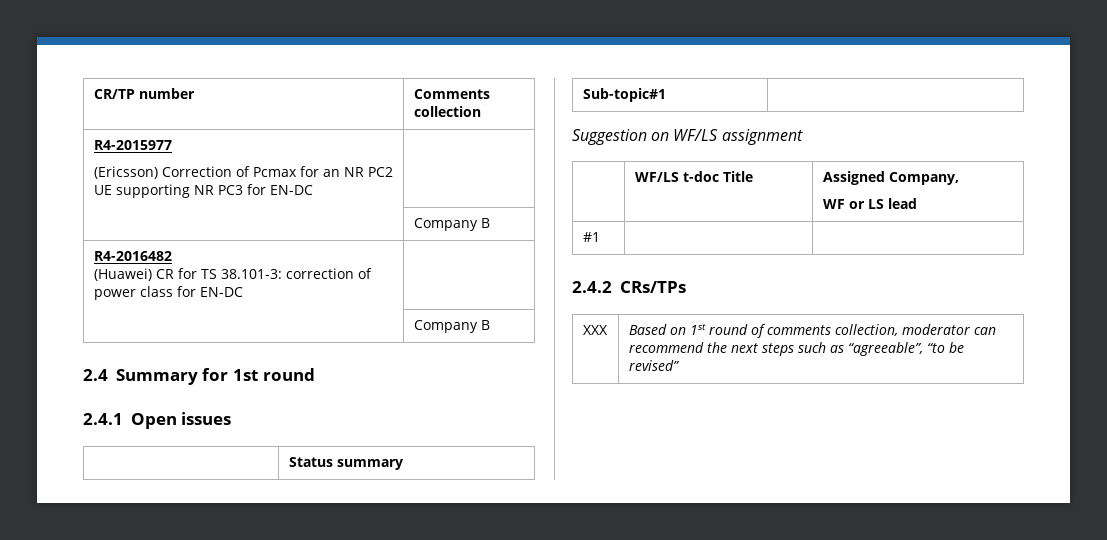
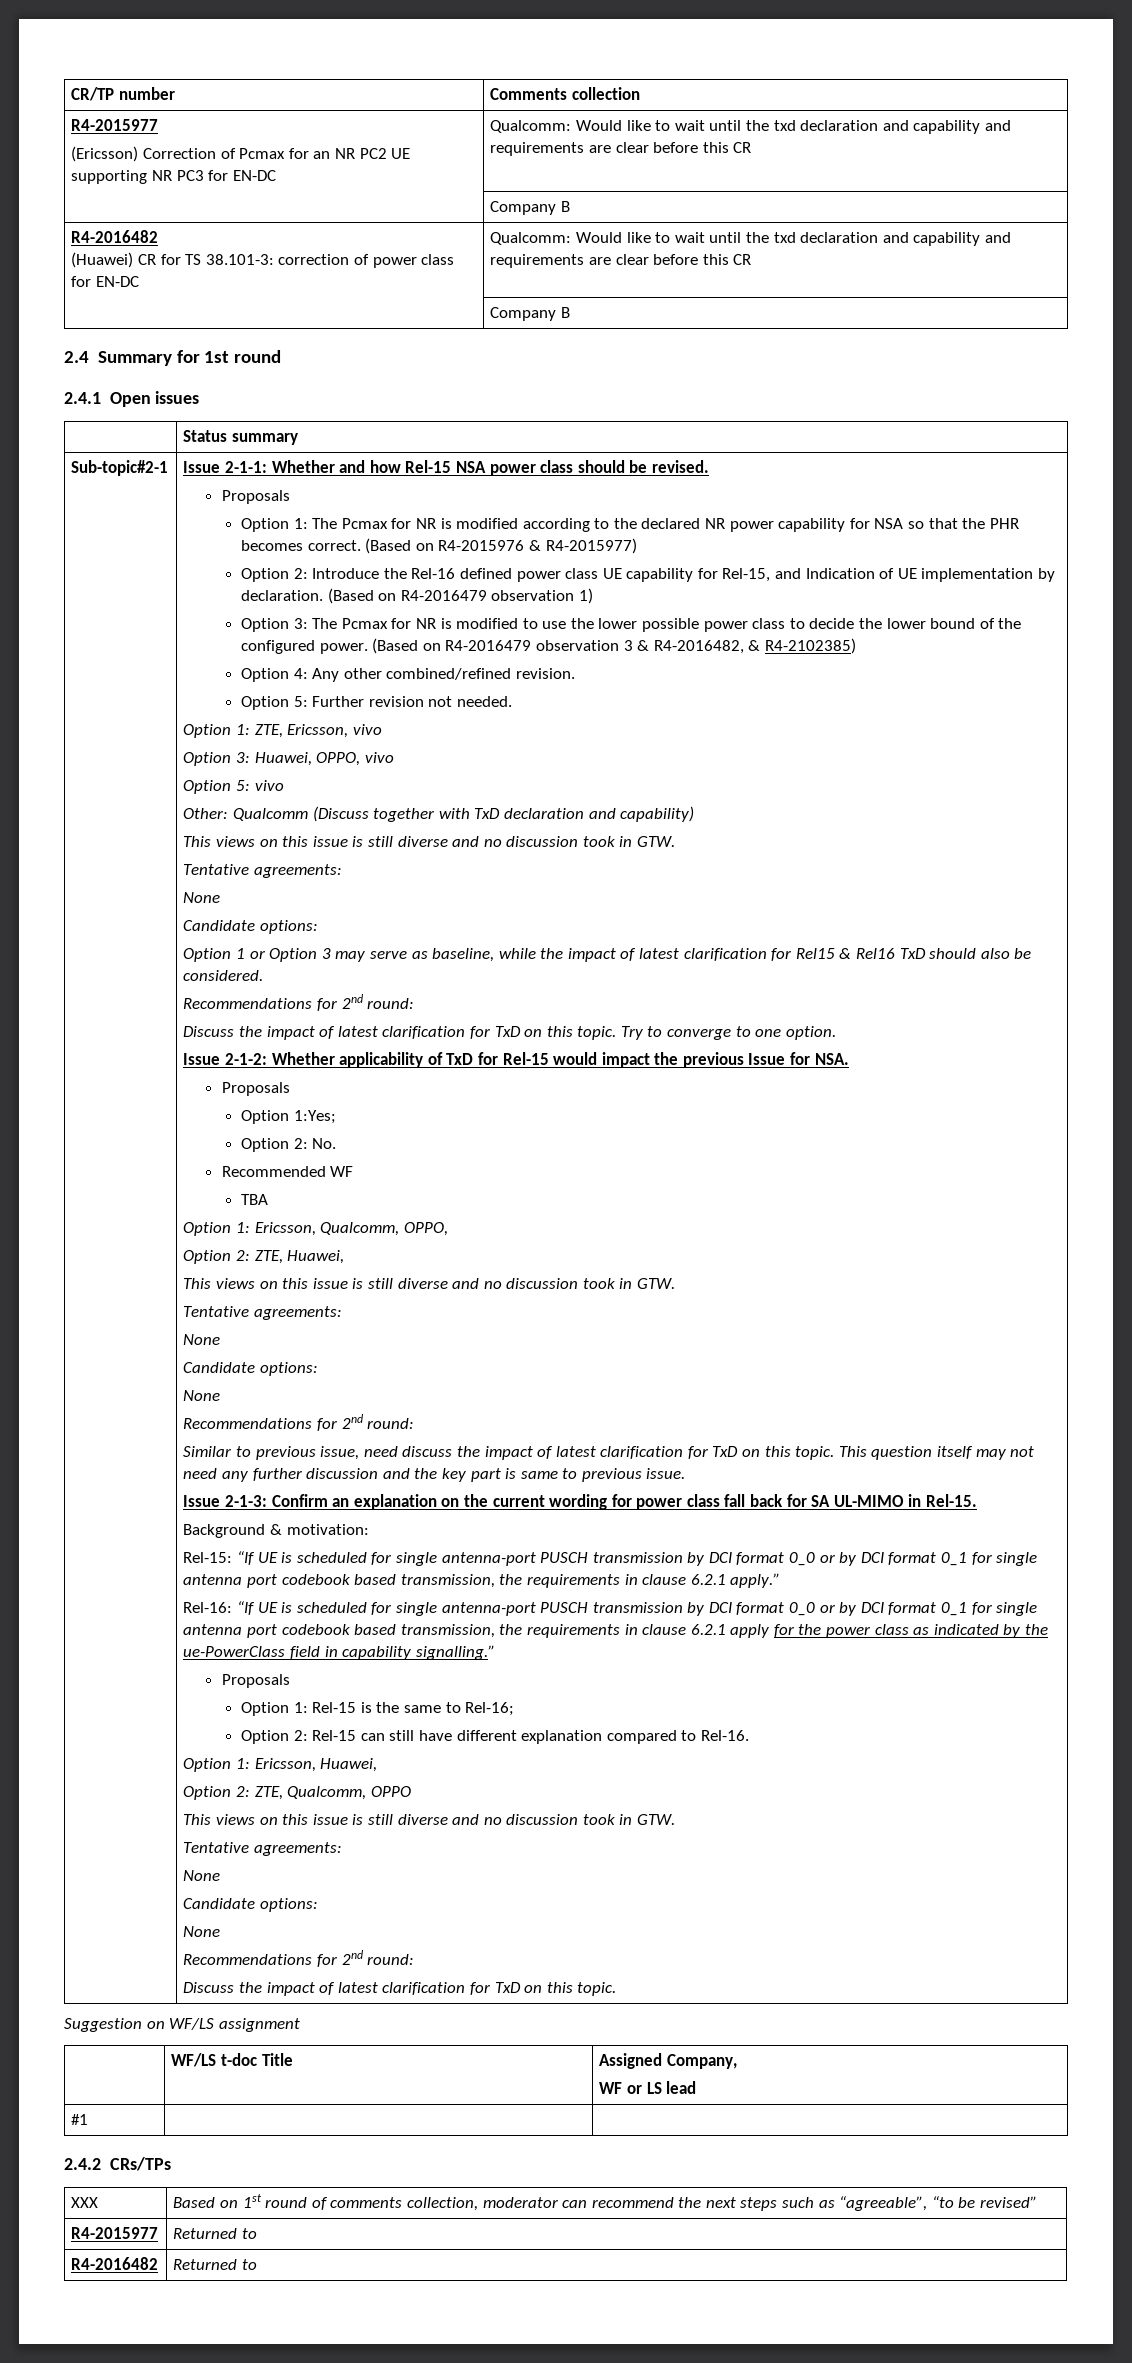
(313, 190) none -> [490,120,1011,134] [490,142,752,156] Qualcomm: Would like to wait until the txd declaration and capability and requirements are clear before this CR
(243, 292) none -> [490,232,1011,246] [490,254,752,268] Qualcomm: Would like to wait until the txd declaration and capability and requirements are clear before this CR
[582,88,666,102] Sub-topic#1 | -> [71,460,169,476] [183,460,709,476] [221,490,290,504] [240,518,1019,532] [240,538,637,554] [240,568,1056,582] [240,588,593,604] [240,618,1022,632] [240,638,856,654] [240,668,575,682] [240,696,512,710] [183,724,382,738] [183,752,394,766] [183,780,284,794] [183,806,695,822] [183,836,676,847] [183,864,342,878] [183,892,221,903] [183,920,318,934] [183,948,1032,962] [183,970,264,981] [183,994,415,1011] [183,1026,836,1040] [183,1052,849,1068] [221,1082,290,1096] [240,1110,336,1124] [240,1138,337,1152] [221,1166,354,1177] [240,1194,268,1205] [183,1222,448,1236] [183,1250,345,1264] [183,1278,676,1289] [183,1306,342,1320] [183,1334,221,1345] [183,1362,318,1376] [183,1390,221,1401] [183,1414,415,1431] [183,1446,1035,1460] [183,1468,686,1482] [183,1494,977,1510] [183,1524,369,1538] [183,1551,1038,1566] [183,1573,781,1588] [183,1601,1038,1616] [183,1624,1048,1638] [183,1645,495,1660] [221,1674,290,1688] [240,1702,515,1716] [240,1730,749,1744] [183,1758,378,1772] [183,1786,411,1800] [183,1814,676,1825] [183,1842,342,1856] [183,1870,221,1881] [183,1898,318,1912] [183,1926,221,1937] [183,1950,415,1967] [183,1982,617,1996] Sub-topic#2-1 | Issue 2-1-1: Whether and how Rel-15 NSA power class should be revised. // Proposals // Option 1: The Pcmax for NR is modified according to the declared NR power capability for NSA so that the PHR becomes correct. (Based on R4-2015976 & R4-2015977) // Option 2: Introduce the Rel-16 defined power class UE capability for Rel-15, and Indication of UE implementation by declaration. (Based on R4-2016479 observation 1) // Option 3: The Pcmax for NR is modified to use the lower possible power class to decide the lower bound of the configured power. (Based on R4-2016479 observation 3 & R4-2016482, & R4-2102385) // Option 4: Any other combined/refined revision. // Option 5: Further revision not needed. // Option 1: ZTE, Ericsson, vivo // Option 3: Huawei, OPPO, vivo // Option 5: vivo // Other: Qualcomm (Discuss together with TxD declaration and capability) // This views on this issue is still diverse and no discussion took in GTW. // Tentative agreements: // None // Candidate options: // Option 1 or Option 3 may serve as baseline, while the impact of latest clarification for Rel15 & Rel16 TxD should also be considered. // Recommendations for 2nd round: // Discuss the impact of latest clarification for TxD on this topic. Try to converge to one option. // Issue 2-1-2: Whether applicability of TxD for Rel-15 would impact the previous Issue for NSA. // Proposals // Option 1:Yes; // Option 2: No. // Recommended WF // TBA // Option 1: Ericsson, Qualcomm, OPPO, // Option 2: ZTE, Huawei, // This views on this issue is still diverse and no discussion took in GTW. // Tentative agreements: // None // Candidate options: // None // Recommendations for 2nd round: // Similar to previous issue, need discuss the impact of latest clarification for TxD on this topic. This question itself may not need any further discussion and the key part is same to previous issue. // Issue 2-1-3: Confirm an explanation on the current wording for power class fall back for SA UL-MIMO in Rel-15. // Background & motivation: // Rel-15: “If UE is scheduled for single antenna-port PUSCH transmission by DCI format 0_0 or by DCI format 0_1 for single antenna port codebook based transmission, the requirements in clause 6.2.1 apply.” // Rel-16: “If UE is scheduled for single antenna-port PUSCH transmission by DCI format 0_0 or by DCI format 0_1 for single antenna port codebook based transmission, the requirements in clause 6.2.1 apply for the power class as indicated by the ue-PowerClass field in capability signalling.” // Proposals // Option 1: Rel-15 is the same to Rel-16; // Option 2: Rel-15 can still have different explanation compared to Rel-16. // Option 1: Ericsson, Huawei, // Option 2: ZTE, Qualcomm, OPPO // This views on this issue is still diverse and no discussion took in GTW. // Tentative agreements: // None // Candidate options: // None // Recommendations for 2nd round: // Discuss the impact of latest clarification for TxD on this topic.
(680, 365) none -> [71,2227,159,2239] [173,2228,257,2239] [71,2257,159,2270] [173,2259,257,2270] // R4-2015977 | Returned to // R4-2016482 | Returned to

